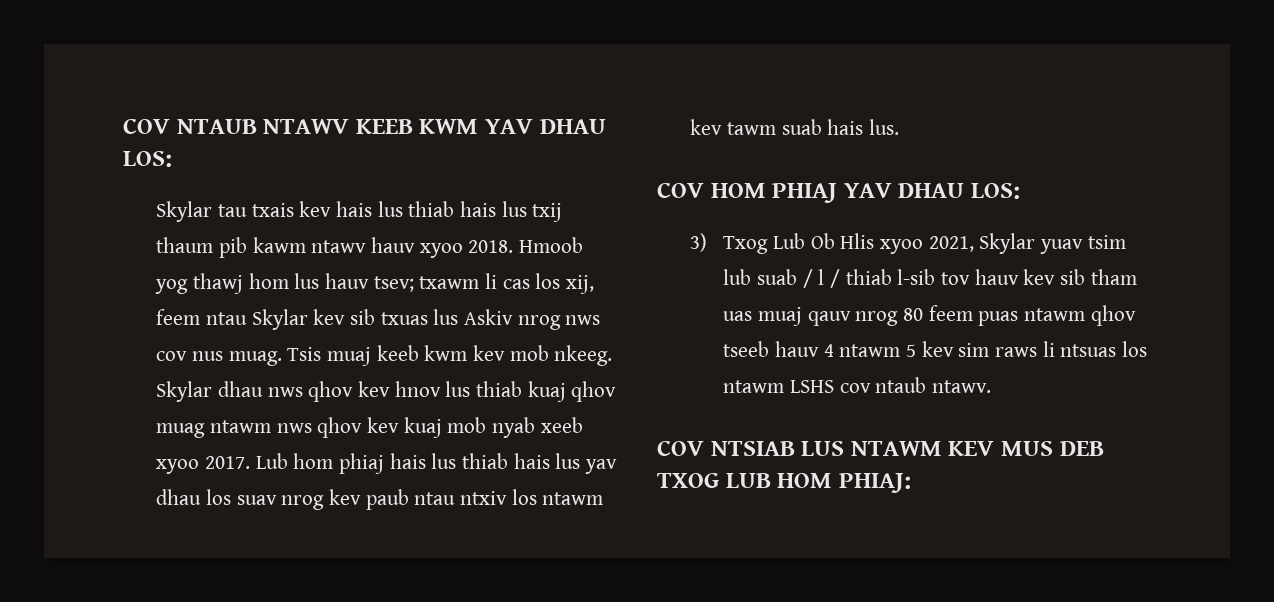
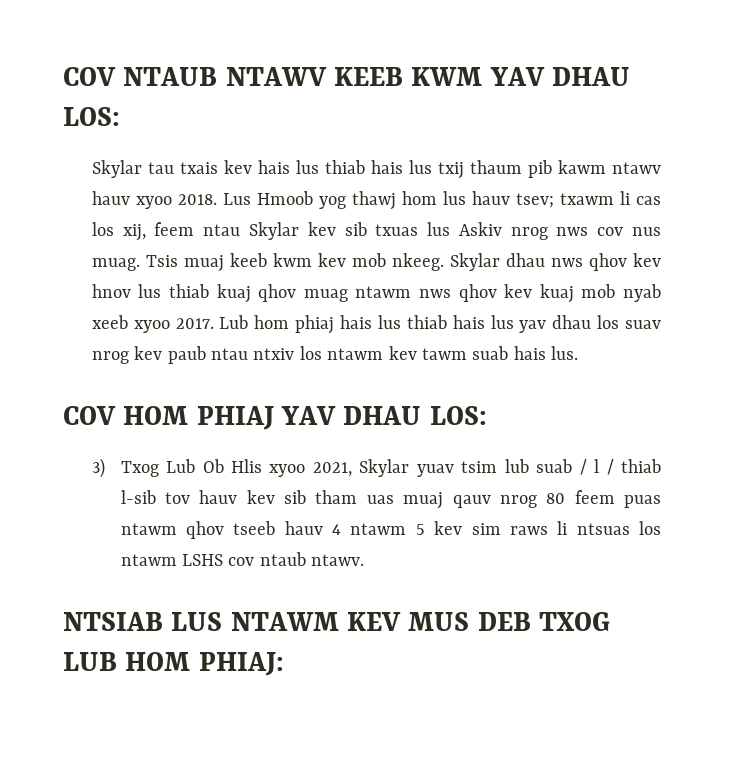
(514, 246) none -> [222,193,251,205] Lus
[657,440,704,456] COV -> (365, 560) none

